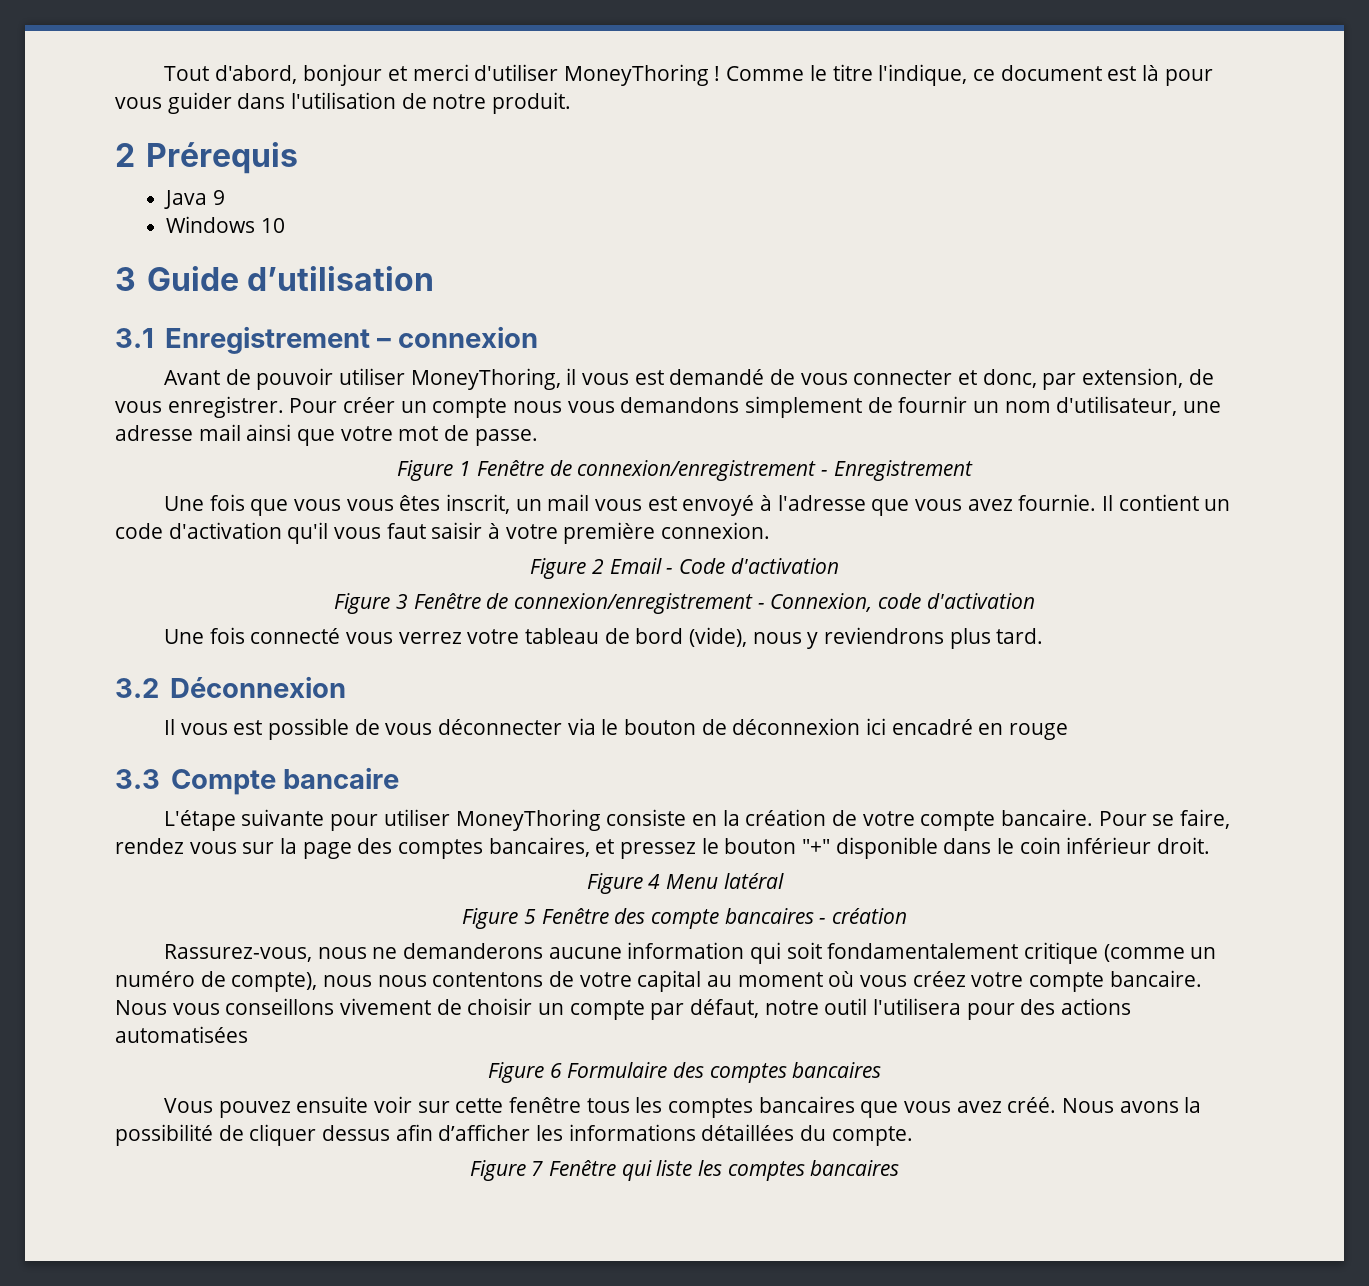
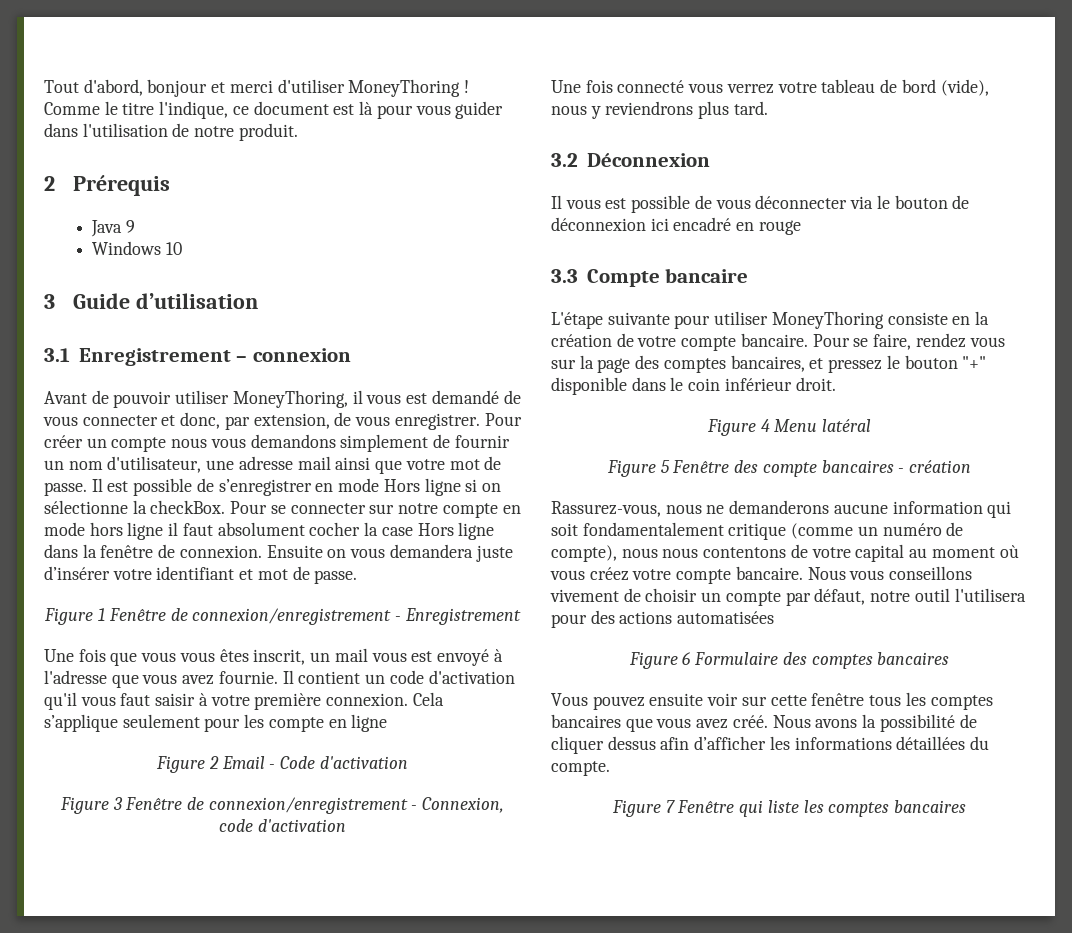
(538, 437) none -> [91,478,501,496] [44,500,521,518] [44,522,495,540] [44,544,513,562] [44,566,358,584] Il est possible de s’enregistrer en mode Hors ligne si on sélectionne la checkBox. Pour se connecter sur notre compte en mode hors ligne il faut absolument cocher la case Hors ligne dans la fenêtre de connexion. Ensuite on vous demandera juste d’insérer votre identifiant et mot de passe.
(771, 530) none -> [412,692,444,706] [44,714,388,732] Cela s’applique seulement pour les compte en ligne

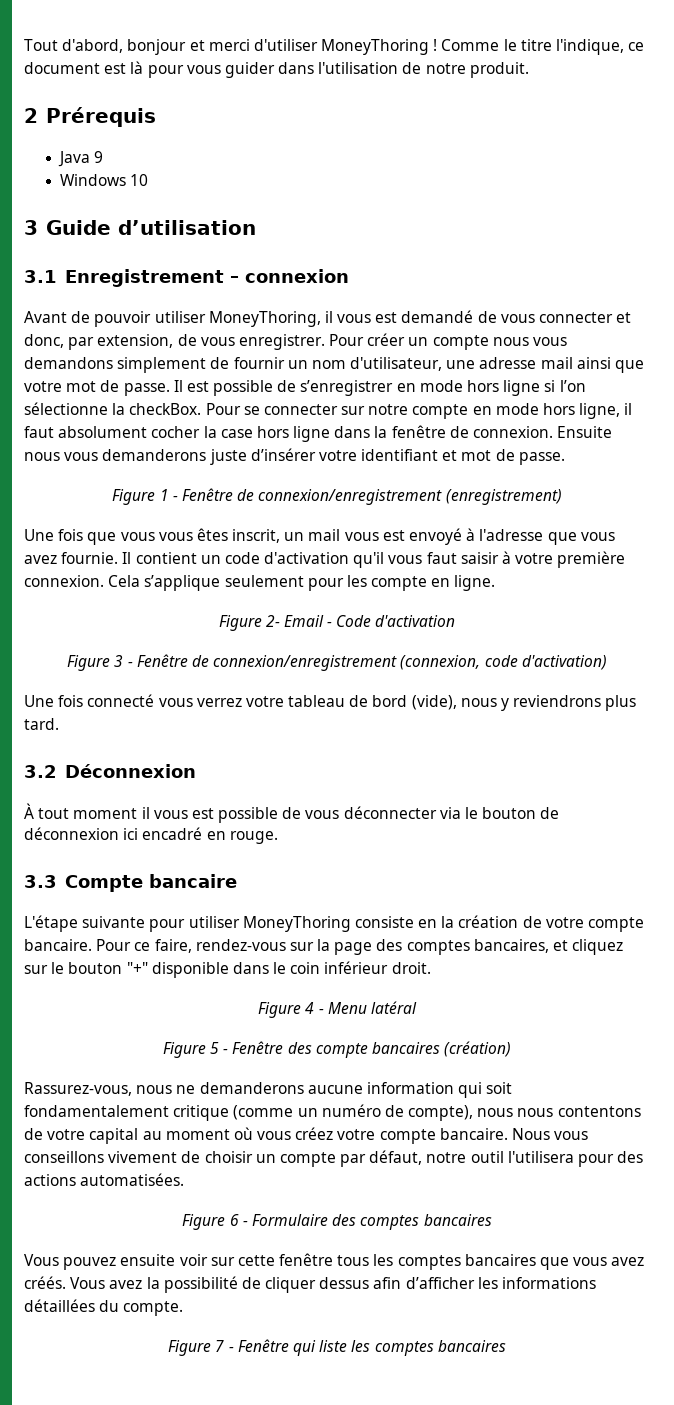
[383,479,420,492] Hors -> [467,380,500,392] hors
[481,483,501,492] on -> [559,380,586,392] l’on
[127,522,164,540] ligne -> [579,403,621,419] ligne,
[417,523,454,536] Hors -> [256,426,289,438] hors
[327,544,473,558] on vous demandera -> [24,449,207,461] nous vous demanderons
[108,608,521,625] Fenêtre de connexion/enregistrement - Enregistrement -> [172,488,562,505] - Fenêtre de connexion/enregistrement (enregistrement)
[351,714,388,732] [156,756,219,773] ligne // Figure 2 -> [454,575,496,591] [218,615,280,631] ligne. // Figure 2-
[125,797,505,814] [219,819,346,832] Fenêtre de connexion/enregistrement - Connexion, code d'activation -> [127,654,607,671] - Fenêtre de connexion/enregistrement (connexion, code d'activation)
[551,195,562,209] Il -> [24,803,150,819] À tout moment il
[758,220,801,235] rouge -> [229,831,278,844] rouge.
[853,333,1005,350] se faire, rendez vous -> [134,939,286,953] ce faire, rendez-vous
[828,359,883,373] pressez -> [572,939,624,955] [24,965,48,974] cliquez sur
(770, 425) none -> [318,1009,324,1014] -
(670, 466) none -> [223,1049,229,1054] -
[898,460,972,473] - création -> [444,1041,512,1057] (création)
[677,611,775,624] automatisées -> [80,1173,185,1186] automatisées.
(691, 658) none -> [242,1221,248,1226] -
[732,715,858,728] créé. Nous avons -> [24,1276,143,1289] créés. Vous avez
(675, 806) none -> [228,1347,234,1352] -

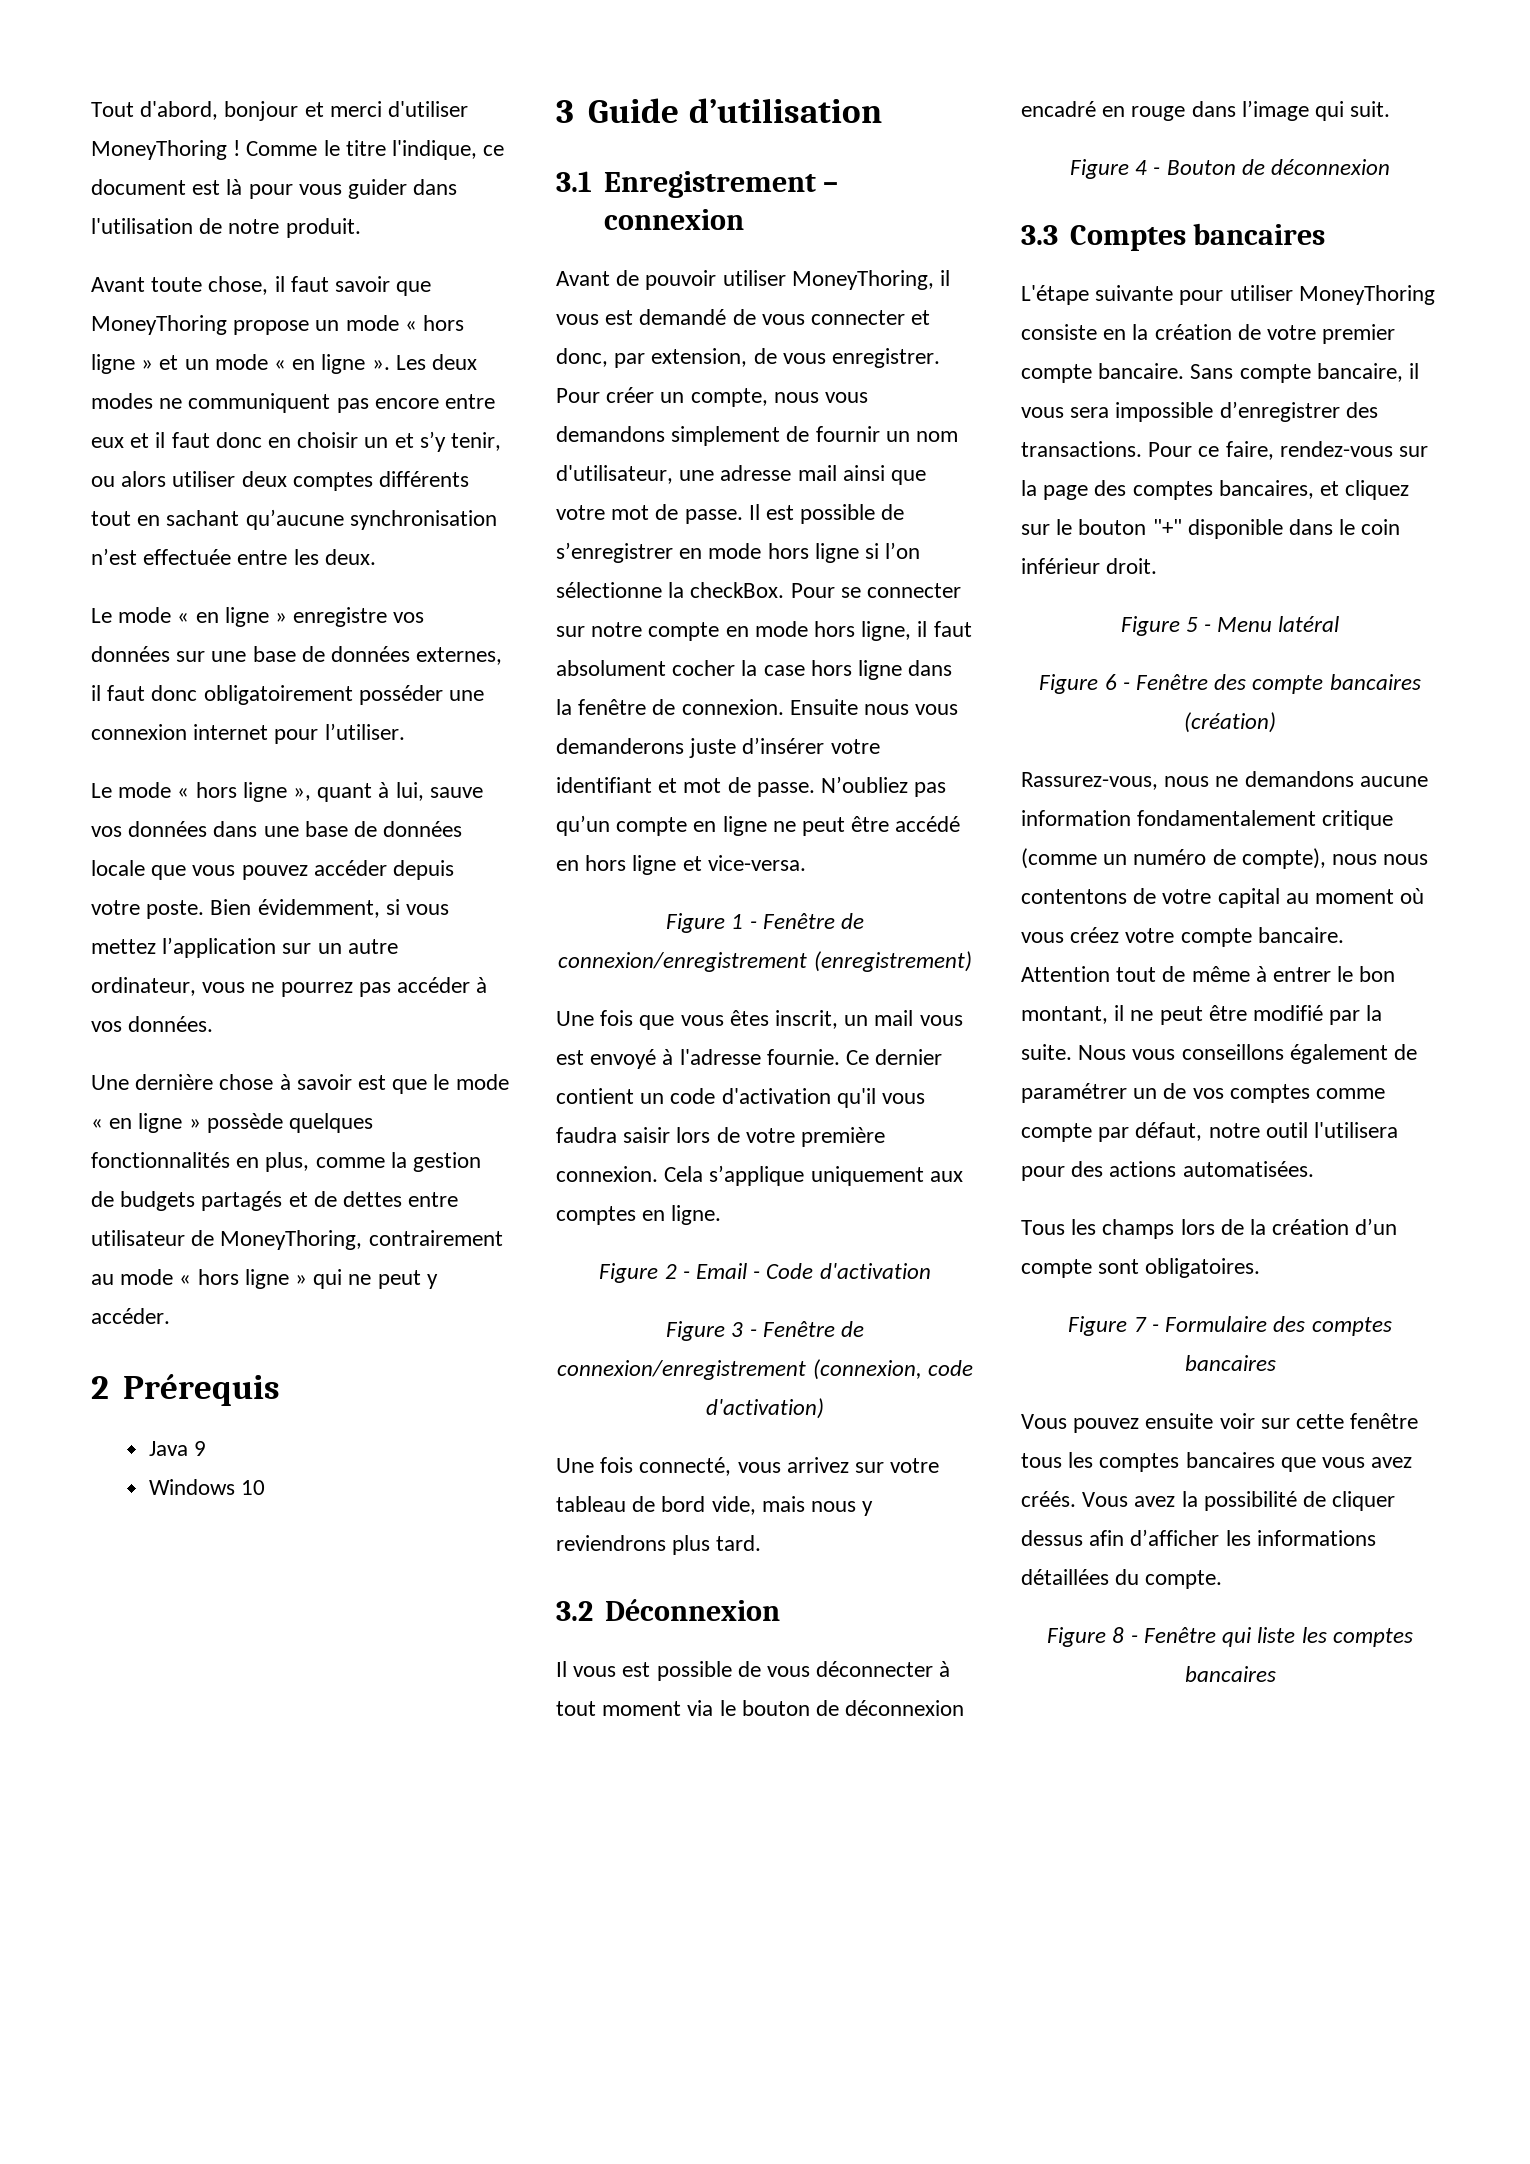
(529, 70) none -> [91,276,432,296] [91,315,465,335] [91,354,478,374] [91,393,496,413] [91,431,502,452] [91,471,470,491] [91,509,497,530] [91,548,376,565] [91,607,425,627] [91,646,503,665] [91,685,485,705] [91,723,405,744] [91,782,483,802] [91,821,463,837] [91,860,455,880] [91,899,450,919] [91,937,398,958] [91,977,488,997] [91,1016,214,1032] [91,1074,509,1094] [91,1113,374,1133] [91,1152,482,1172] [91,1191,459,1211] [91,1230,503,1250] [91,1269,438,1289] [91,1308,170,1324] // Avant toute chose, il faut savoir que MoneyThoring propose un mode « hors ligne » et un mode « en ligne ». Les deux modes ne communiquent pas encore entre eux et il faut donc en choisir un et s’y tenir, ou alors utiliser deux comptes différents tout en sachant qu’aucune synchronisation n’est effectuée entre les deux. // Le mode « en ligne » enregistre vos données sur une base de données externes, il faut donc obligatoirement posséder une connexion internet pour l’utiliser. // Le mode « hors ligne », quant à lui, sauve vos données dans une base de données locale que vous pouvez accéder depuis votre poste. Bien évidemment, si vous mettez l’application sur un autre ordinateur, vous ne pourrez pas accéder à vos données. // Une dernière chose à savoir est que le mode « en ligne » possède quelques fonctionnalités en plus, comme la gestion de budgets partagés et de dettes entre utilisateur de MoneyThoring, contrairement au mode « hors ligne » qui ne peut y accéder.
[432,335,489,350] compte -> [690,388,768,407] compte,
(565, 458) none -> [821,776,947,797] [556,815,961,836] [556,855,806,875] N’oubliez pas qu’un compte en ligne ne peut être accédé en hors ligne et vice-versa.
[158,532,193,541] vous -> (724, 1020) none
[547,532,615,545] [24,552,132,564] que vous avez fournie. Il -> [766,1049,943,1065] fournie. Ce dernier
[426,551,512,564] faut saisir à -> [556,1127,740,1143] faudra saisir lors de
[224,575,428,591] seulement pour les compte -> [810,1166,963,1186] [556,1206,636,1225] uniquement aux comptes
[265,615,280,627] 2- -> [664,1264,690,1279] 2 -
[87,694,242,707] connecté vous verrez -> [639,1457,885,1476] connecté, vous arrivez sur
[411,695,457,710] (vide), -> [711,1496,805,1515] vide, mais
[24,803,150,819] À tout moment il -> [556,1661,567,1677] Il
(437, 812) none -> [939,1661,951,1677] [556,1701,682,1716] à tout moment
[123,828,139,840] ici -> (965, 1708) none
[229,831,278,844] rouge. -> [1131,100,1391,121] [1069,159,1391,179] rouge dans l’image qui suit. // Figure 4 - Bouton de déconnexion
[64,874,237,892] Compte bancaire -> [1069,223,1326,251] Comptes bancaires
[588,917,645,932] [24,939,92,951] compte bancaire. -> [1322,324,1396,344] [1021,363,1420,383] [1021,401,1378,422] [1021,441,1142,457] premier compte bancaire. Sans compte bancaire, il vous sera impossible d’enregistrer des transactions.
[305,1002,315,1014] 4 -> [1185,617,1198,632] 5
[210,1042,220,1054] 5 -> [1104,674,1117,690] 6
[199,1082,304,1094] demanderons -> [1244,771,1354,787] demandons
[458,1082,513,1098] qui soit -> (1131, 818) none
[512,1128,589,1140] [24,1151,276,1163] Nous vous conseillons vivement de choisir un -> [1021,966,1396,982] [1021,1005,1383,1025] [1021,1044,1418,1064] [1021,1083,1386,1103] Attention tout de même à entrer le bon montant, il ne peut être modifié par la suite. Nous vous conseillons également de paramétrer un de vos comptes comme
[182,1214,239,1230] // Figure 6 -> [1021,1218,1398,1239] [1021,1258,1261,1278] [1068,1316,1147,1336] // Tous les champs lors de la création d’un compte sont obligatoires. // Figure 7
[215,1340,225,1352] 7 -> [1112,1627,1125,1643] 8

